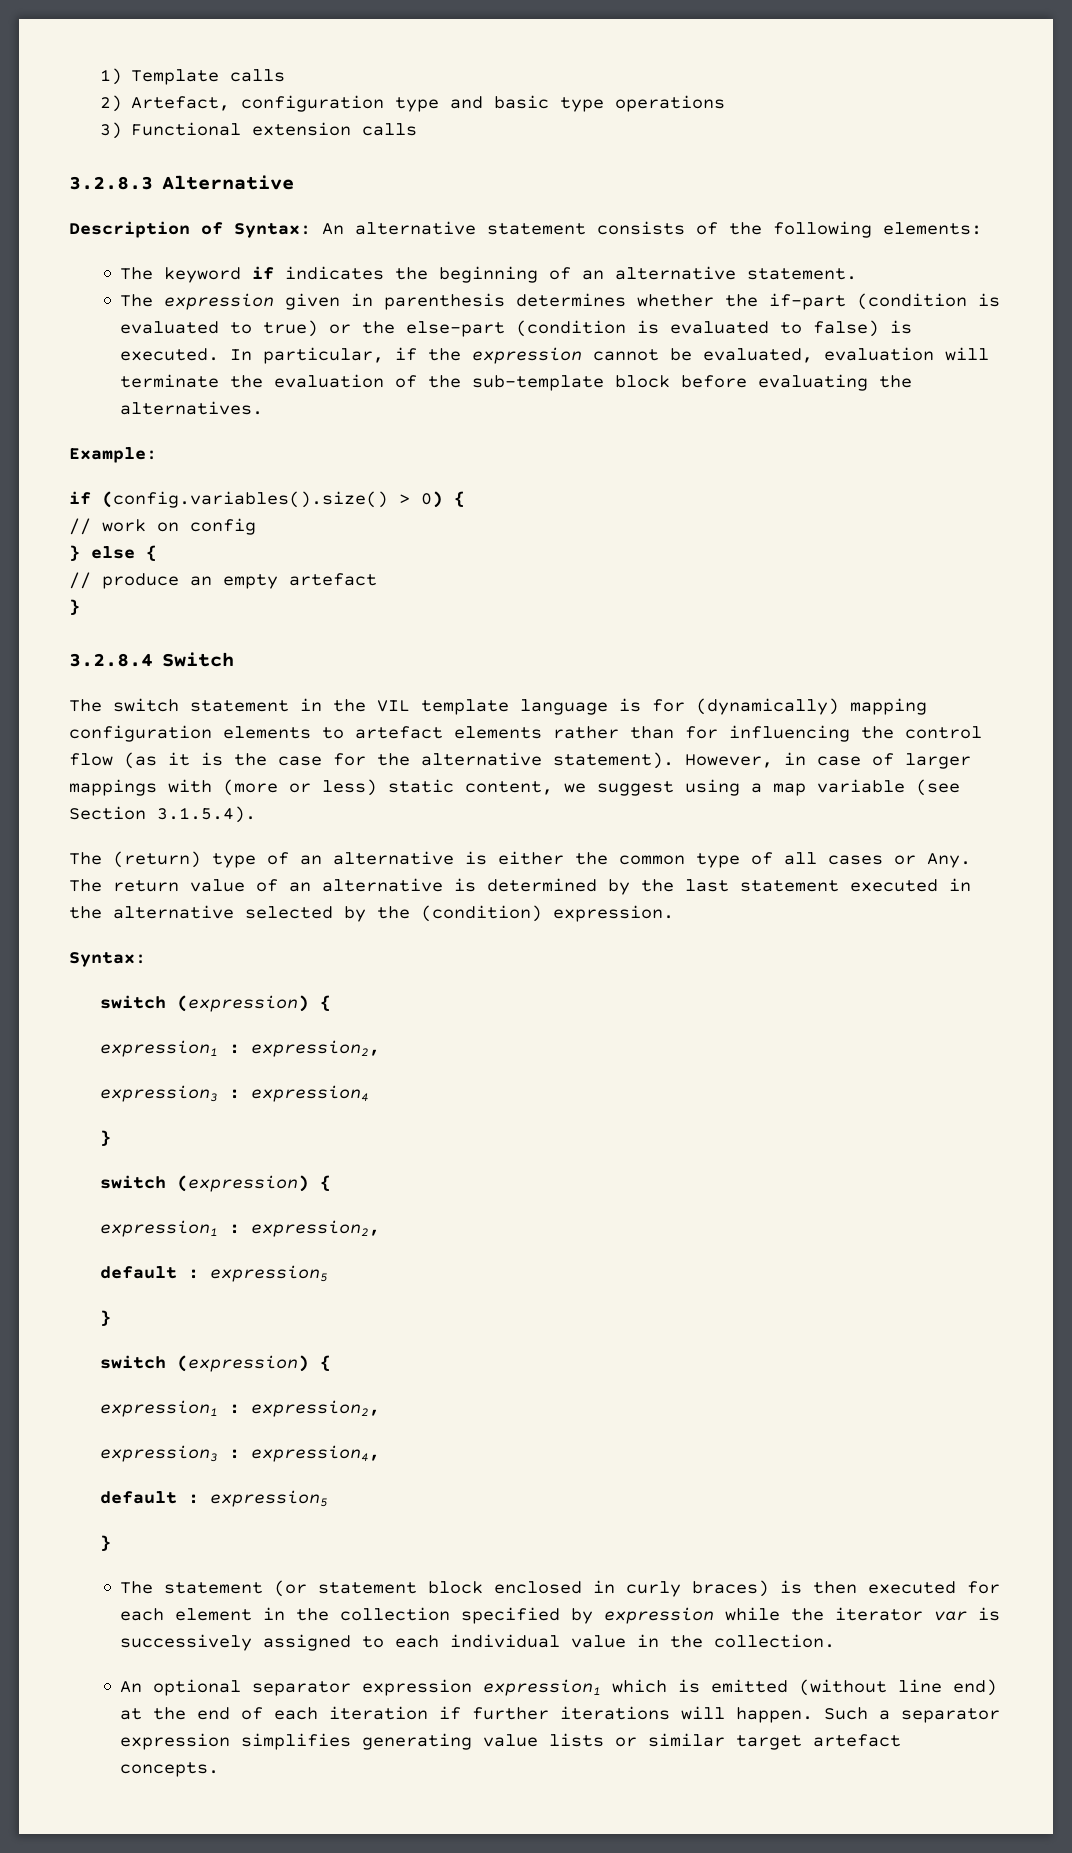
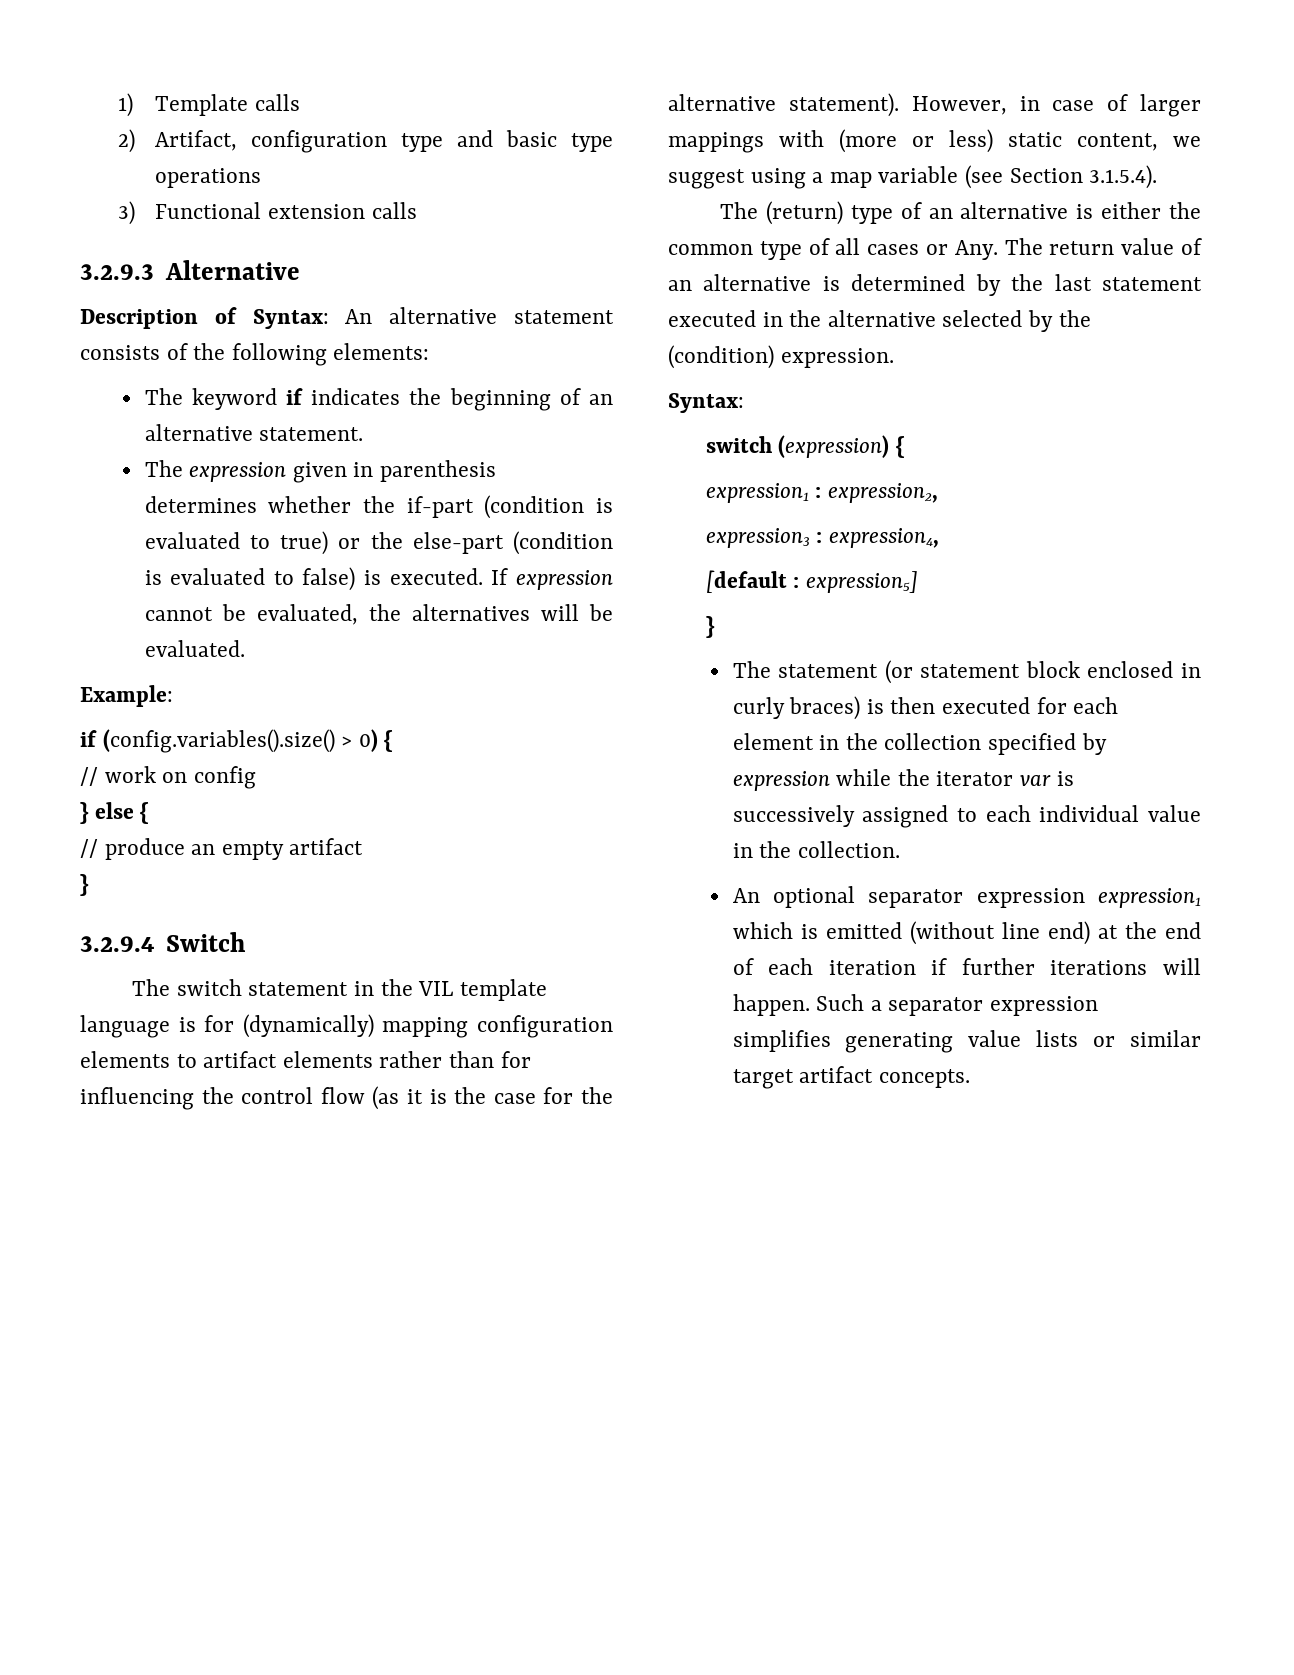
[131,96,231,111] Artefact, -> [155,130,238,151] Artifact,
[69,176,153,190] 3.2.8.3 -> [80,264,154,280] 3.2.9.3
[230,347,990,364] [120,374,913,391] [120,401,264,415] In particular, if the expression cannot be evaluated, evaluation will terminate the evaluation of the sub-template block before evaluating the alternatives. -> [491,568,613,590] [144,604,614,625] [144,640,245,657] If expression cannot be evaluated, the alternatives will be evaluated.
[289,573,377,586] [69,599,80,616] [69,653,153,667] artefact // } // 3.2.8.4 -> [289,838,364,855] [80,874,89,896] [80,936,154,952] artifact // } // 3.2.9.4
[355,726,443,739] artefact -> [203,1051,278,1068] artifact
[99,1085,369,1102] [99,1130,111,1147] [99,1175,331,1192] [99,1220,380,1237] [99,1265,328,1282] [99,1310,111,1327] [99,1355,331,1372] [99,1400,380,1417] // expression3 : expression4 // } // switch (expression) { // expression1 : expression2, // default : expression5 // } // switch (expression) { // expression1 : expression2, -> (938, 493) none
[99,1490,328,1507] default : expression5 -> [705,570,918,593] [default : expression5]
[813,1734,902,1747] artefact -> [799,1066,874,1083] artifact

